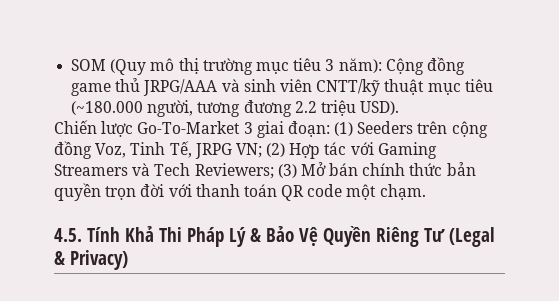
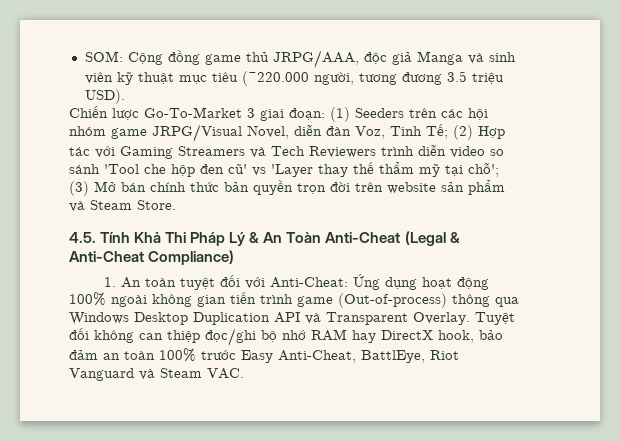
[71,57,465,75] [71,78,218,96] SOM (Quy mô thị trường mục tiêu 3 năm): Cộng đồng game thủ JRPG/AAA -> [84,50,463,68] SOM: Cộng đồng game thủ JRPG/AAA, độc giả Manga
[316,79,381,96] CNTT/kỹ -> [116,72,133,85] kỹ
[71,101,144,115] (~180.000 -> [241,71,309,86] (~220.000
[294,101,317,113] 2.2 -> [446,71,467,82] 3.5
[451,121,488,138] [54,141,262,159] cộng đồng Voz, Tinh Tế, JRPG VN; -> [441,108,488,120] [69,124,448,142] các hội nhóm game JRPG/Visual Novel, diễn đàn Voz, Tinh Tế;
[194,163,274,179] Reviewers; -> [309,145,504,158] [69,162,499,177] Reviewers trình diễn video so sánh 'Tool che hộp đen cũ' vs 'Layer thay thế thẩm mỹ tại chỗ';
[168,184,426,201] với thanh toán QR code một chạm. -> [355,180,505,195] [69,200,176,212] trên website sản phẩm và Steam Store.
[266,226,495,247] [54,250,128,270] Bảo Vệ Quyền Riêng Tư (Legal & Privacy) -> [263,231,460,246] [69,250,235,265] [104,273,490,290] [69,292,519,308] [69,312,515,325] [69,328,503,346] [69,348,459,363] [69,368,244,381] An Toàn Anti-Cheat (Legal & Anti-Cheat Compliance) // 1. An toàn tuyệt đối với Anti-Cheat: Ứng dụng hoạt động 100% ngoài không gian tiến trình game (Out-of-process) thông qua Windows Desktop Duplication API và Transparent Overlay. Tuyệt đối không can thiệp đọc/ghi bộ nhớ RAM hay DirectX hook, bảo đảm an toàn 100% trước Easy Anti-Cheat, BattlEye, Riot Vanguard và Steam VAC.

